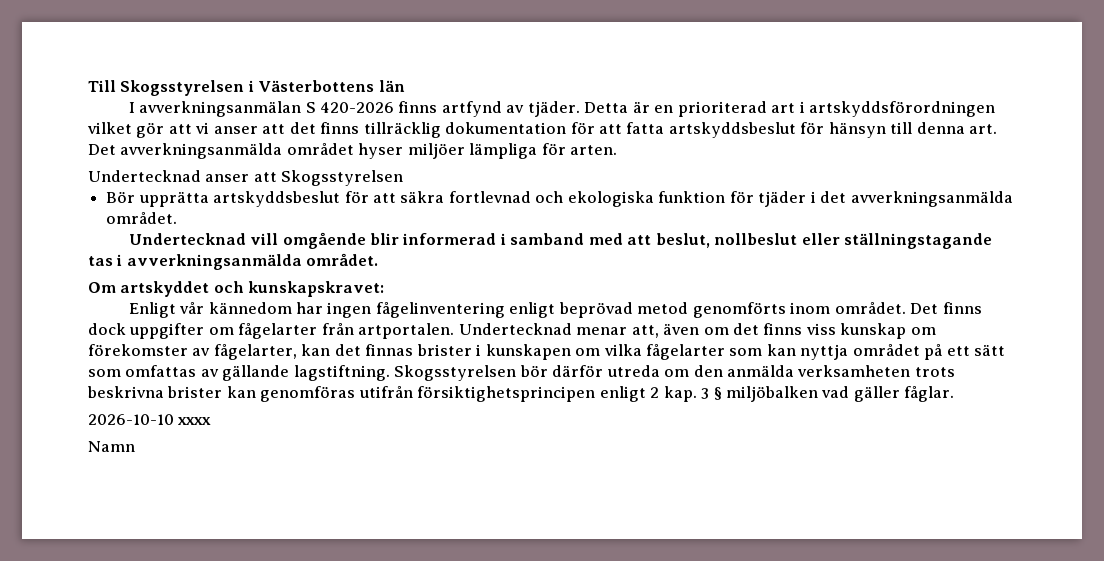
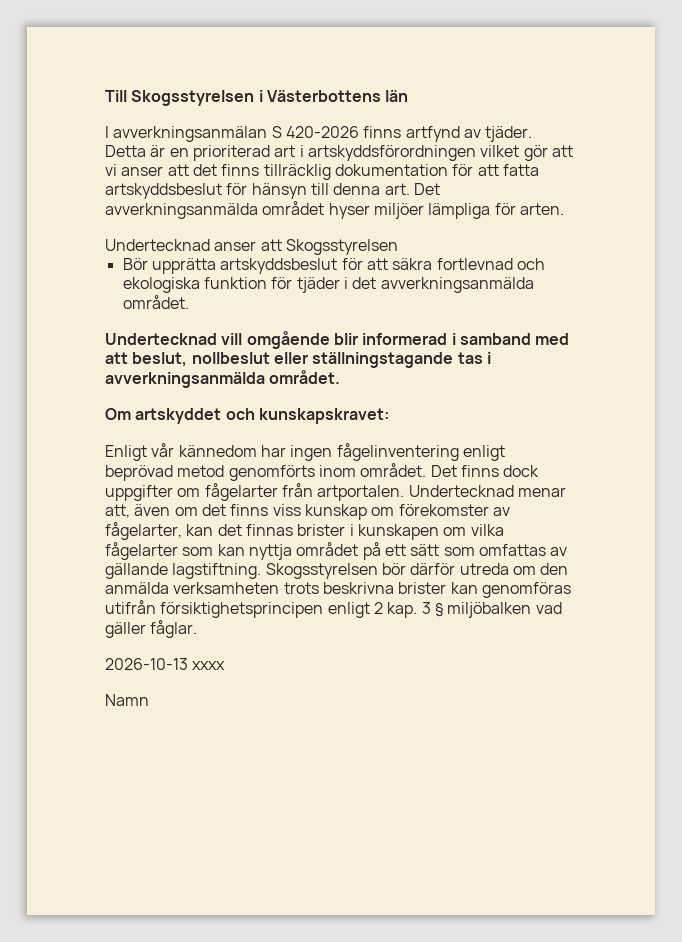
[88,414,174,425] 2026-10-10 -> [105,658,188,670] 2026-10-13

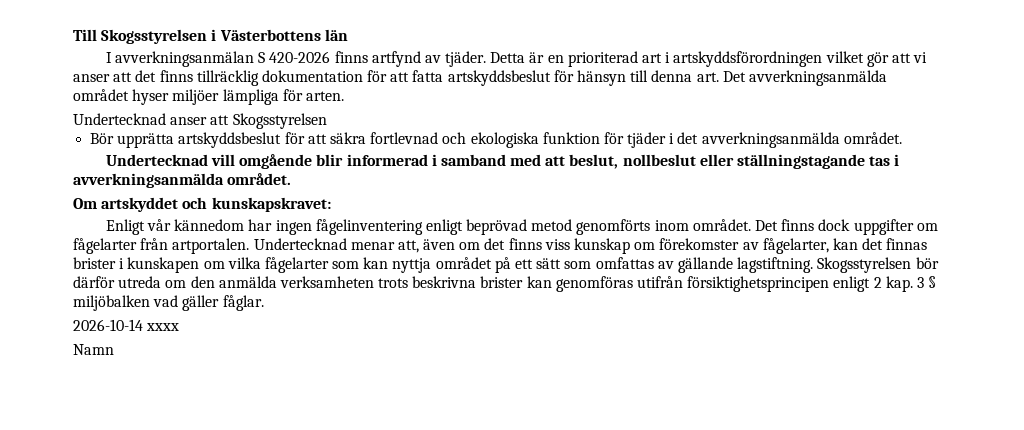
[105,658,188,670] 2026-10-13 -> [73,319,143,331] 2026-10-14

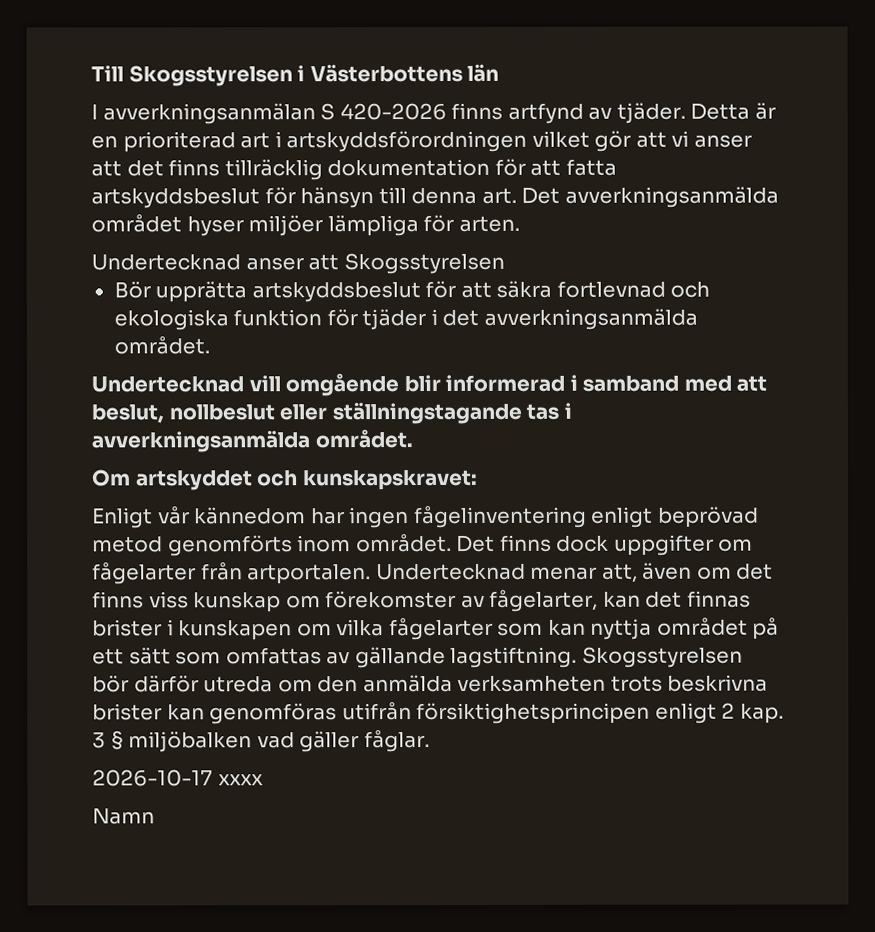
[73,319,143,331] 2026-10-14 -> [92,769,213,787] 2026-10-17

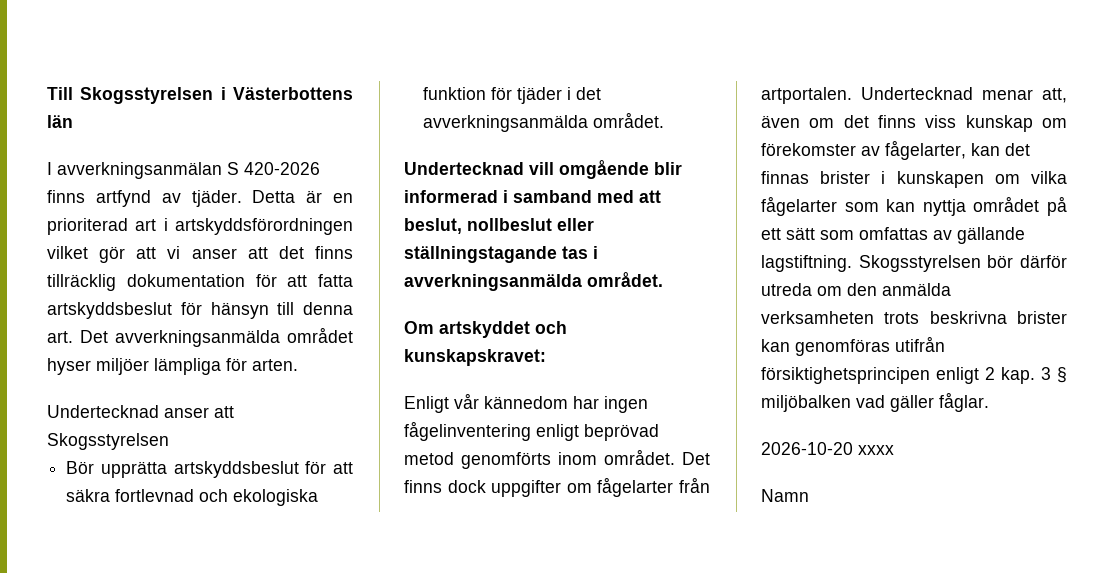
[92,769,213,787] 2026-10-17 -> [761,442,853,455] 2026-10-20

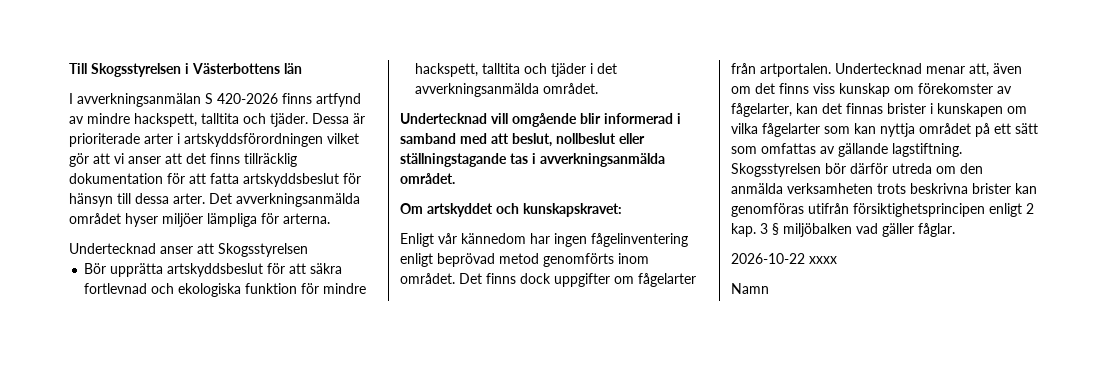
[191,190,353,207] [47,218,157,235] tjäder. Detta är en prioriterad art -> [87,113,365,127] [69,133,173,147] mindre hackspett, talltita och tjäder. Dessa är prioriterade arter
[303,302,353,315] [47,331,73,343] denna art. -> [135,193,205,204] dessa arter.
[252,359,298,371] arten. -> [283,213,330,224] arterna.
(513, 93) none -> [323,283,367,294] [415,63,548,77] mindre hackspett, talltita och
[761,442,853,455] 2026-10-20 -> [731,253,805,264] 2026-10-22

